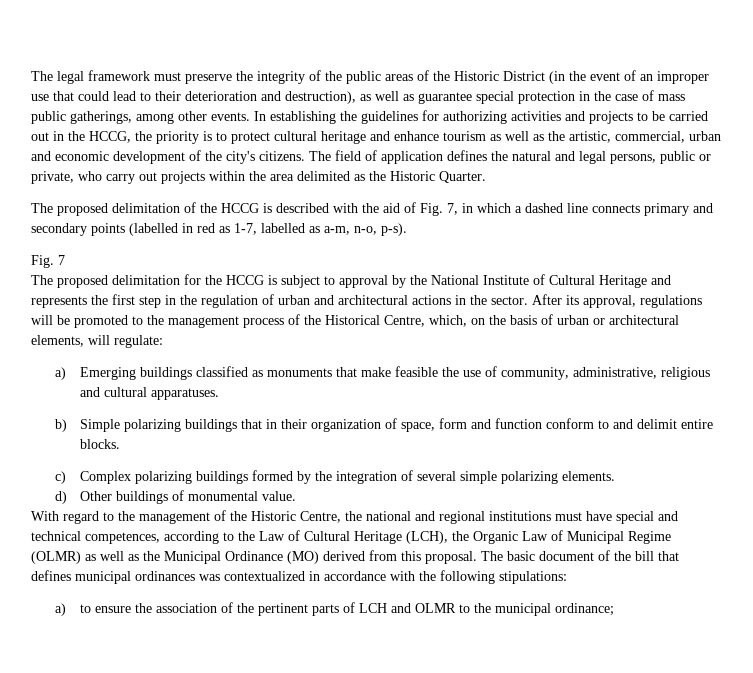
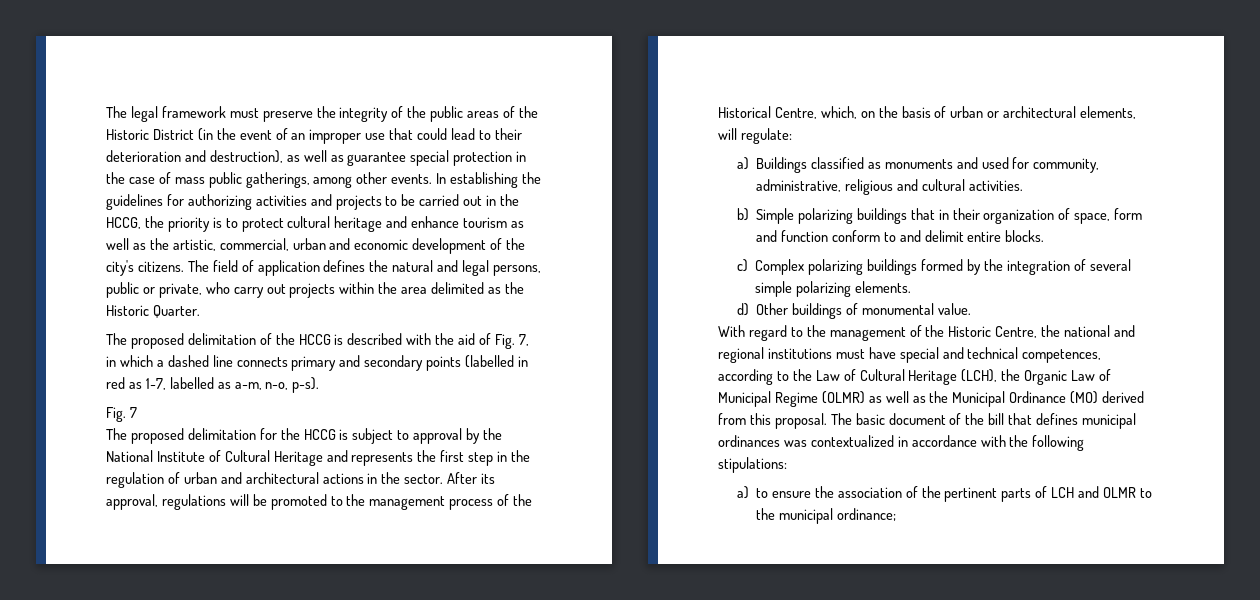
[79,367,192,380] Emerging buildings -> [755,157,807,173] Buildings
[335,366,497,377] that make feasible the use of -> [956,157,1030,169] and used for
[150,388,219,400] apparatuses. -> [968,180,1023,191] activities.

